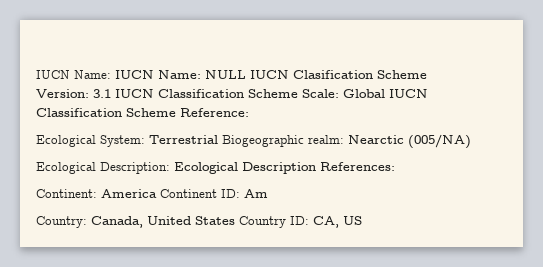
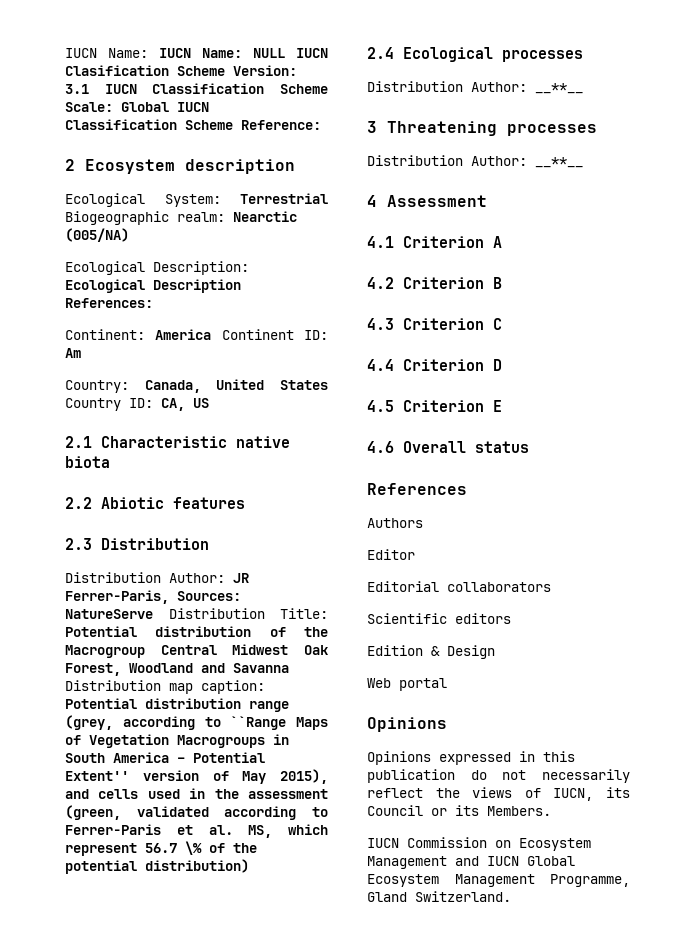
(249, 112) none -> [65,159,295,174] // 2 Ecosystem description
(362, 220) none -> [65,436,290,448] [65,456,110,468] [65,497,245,509] [65,538,209,550] [65,572,249,583] [65,590,241,604] [65,608,328,619] [65,626,328,637] [65,644,328,658] [65,663,289,676] [65,680,265,694] [65,698,289,712] [65,715,328,730] [65,734,289,748] [65,752,265,763] [65,769,328,784] [65,788,328,799] [65,805,328,820] [65,824,328,838] [65,841,257,856] [65,859,249,874] [367,47,583,62] [367,81,583,94] [367,121,597,136] [367,155,583,168] [367,195,487,207] [367,236,502,248] [367,277,502,289] [367,318,502,330] [367,359,502,371] [367,400,502,412] [367,441,529,453] [367,483,467,495] [367,518,423,528] [367,549,415,560] [367,581,551,592] [367,613,511,624] [367,645,495,659] [367,678,447,691] [367,717,447,732] [367,751,575,765] [367,769,630,783] [367,787,630,801] [367,805,551,816] [367,837,591,851] [367,856,575,869] [367,874,630,887] [367,891,511,902] // 2.1 Characteristic native biota // 2.2 Abiotic features // 2.3 Distribution // Distribution Author: JR Ferrer-Paris, Sources: NatureServe Distribution Title: Potential distribution of the Macrogroup Central Midwest Oak Forest, Woodland and Savanna Distribution map caption: Potential distribution range (grey, according to ``Range Maps of Vegetation Macrogroups in South America – Potential Extent'' version of May 2015), and cells used in the assessment (green, validated according to Ferrer-Paris et al. MS, which represent 56.7 \% of the potential distribution) // 2.4 Ecological processes // Distribution Author: __**__ // 3 Threatening processes // Distribution Author: __**__ // 4 Assessment // 4.1 Criterion A // 4.2 Criterion B // 4.3 Criterion C // 4.4 Criterion D // 4.5 Criterion E // 4.6 Overall status // References // Authors // Editor // Editorial collaborators // Scientific editors // Edition & Design // Web portal // Opinions // Opinions expressed in this publication do not necessarily reflect the views of IUCN, its Council or its Members. // IUCN Commission on Ecosystem Management and IUCN Global Ecosystem Management Programme, Gland Switzerland.

